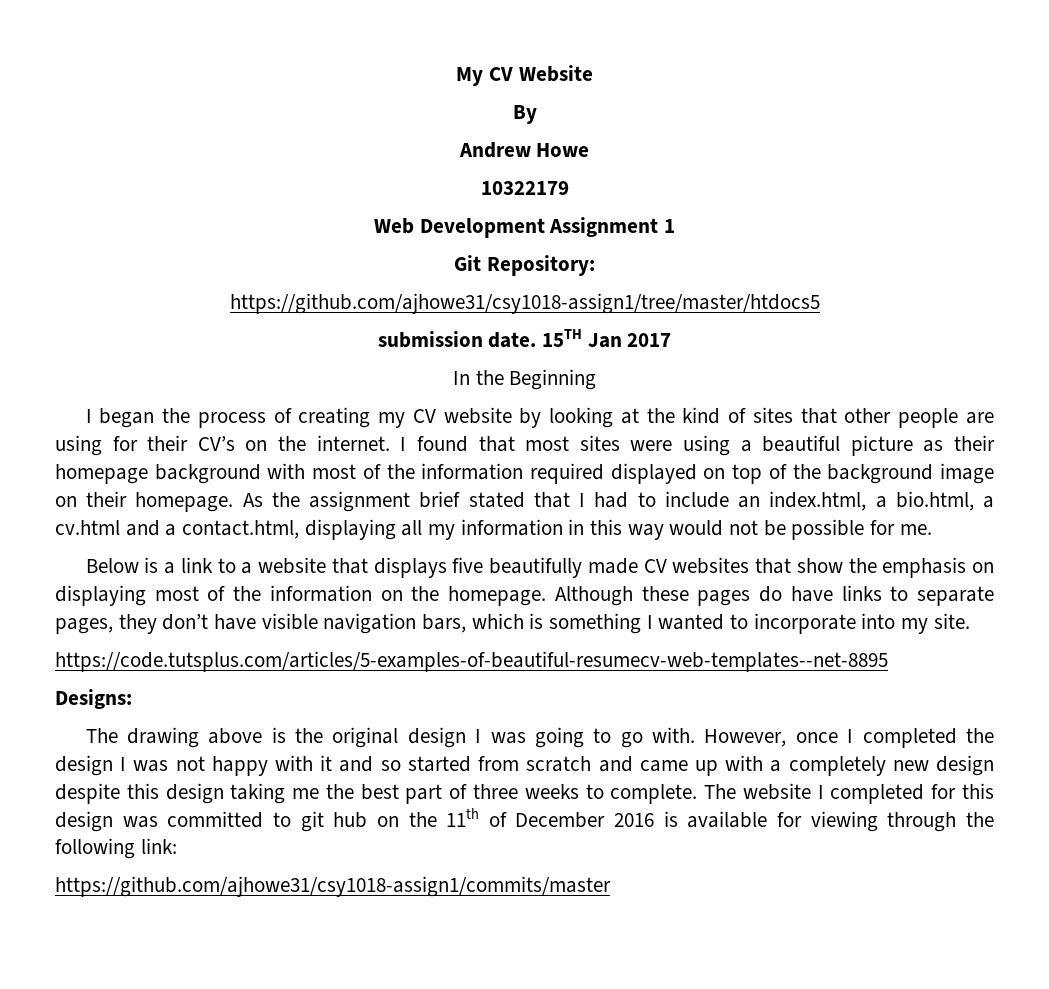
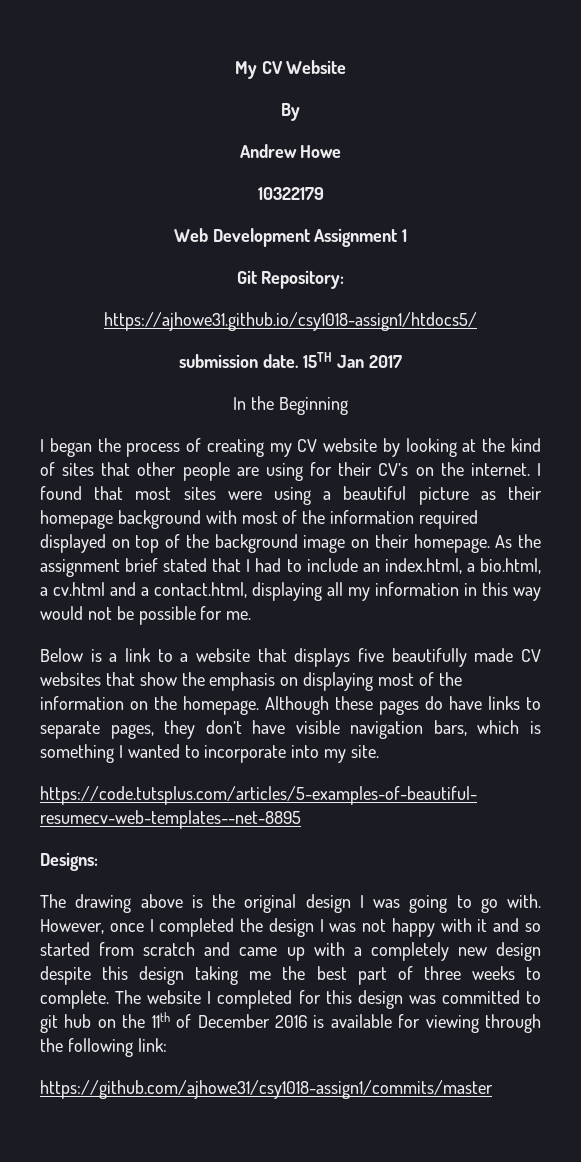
[229,293,820,314] https://github.com/ajhowe31/csy1018-assign1/tree/master/htdocs5 -> [103,312,478,331] https://ajhowe31.github.io/csy1018-assign1/htdocs5/

